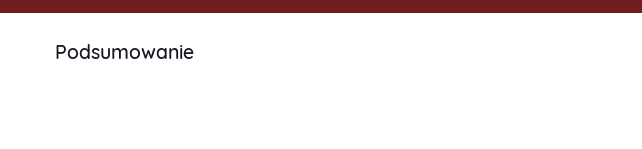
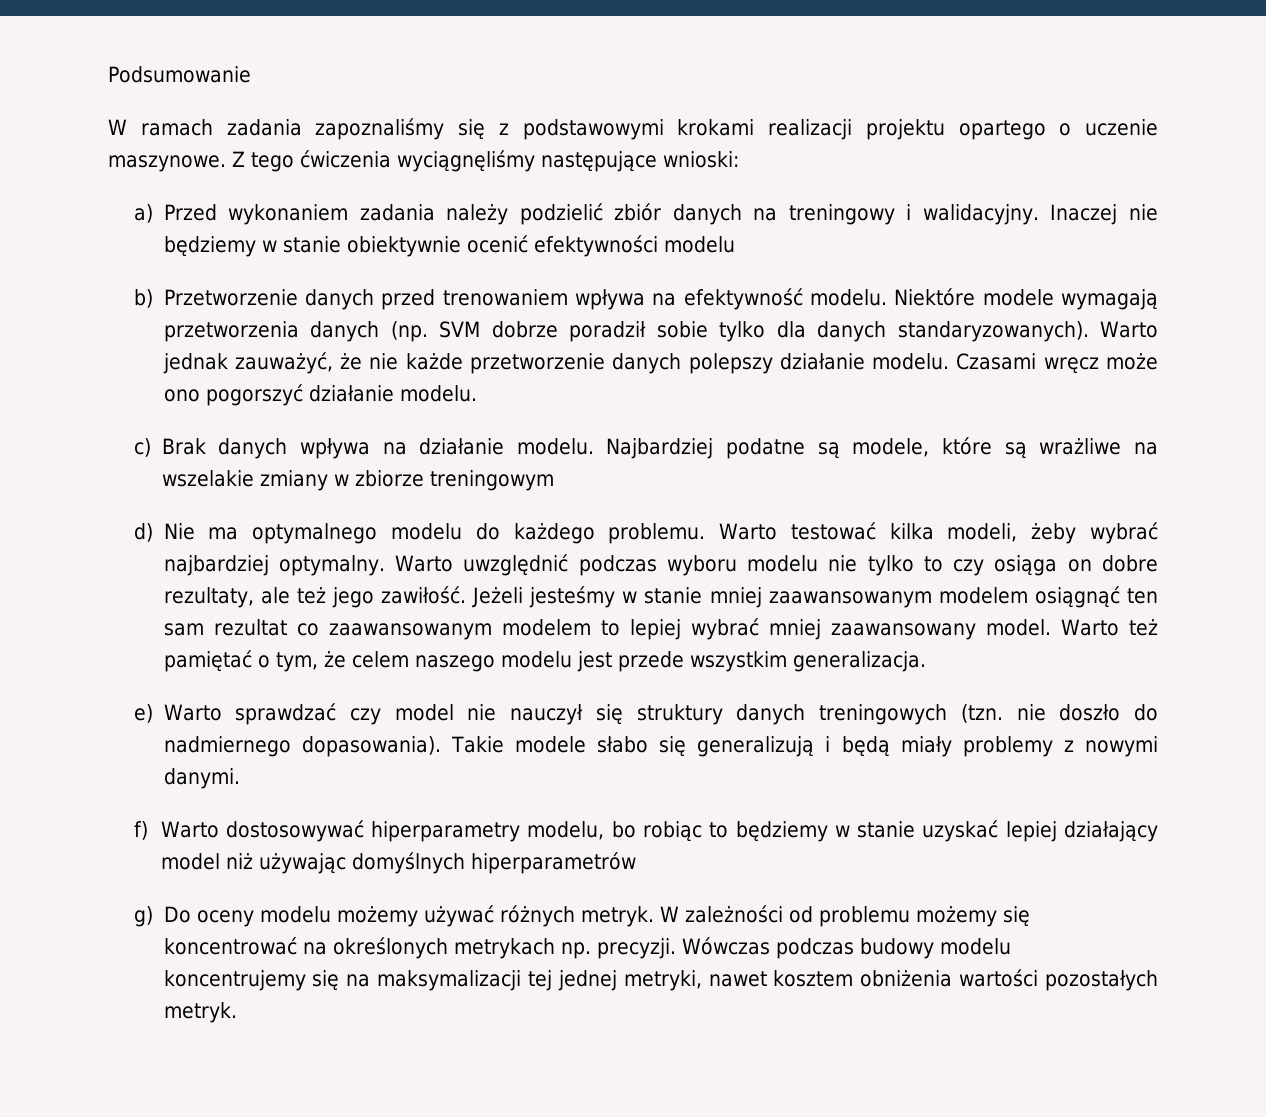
(194, 51) none -> [108,118,1158,140] [108,150,739,172] [134,203,1159,225] [163,235,735,257] [134,288,1159,310] [163,321,1159,342] [162,352,1159,374] [163,384,477,406] [134,437,1158,459] [161,470,554,491] [134,522,1158,544] [163,554,1158,576] [163,586,1158,608] [163,618,1158,640] [163,650,926,672] [134,703,1158,725] [163,736,1158,757] [163,768,240,789] [134,820,1159,842] [160,852,636,874] [134,905,1030,927] [163,937,1011,959] [163,969,1158,991] [163,1002,237,1023] // W ramach zadania zapoznaliśmy się z podstawowymi krokami realizacji projektu opartego o uczenie maszynowe. Z tego ćwiczenia wyciągnęliśmy następujące wnioski: // a) Przed wykonaniem zadania należy podzielić zbiór danych na treningowy i walidacyjny. Inaczej nie będziemy w stanie obiektywnie ocenić efektywności modelu // b) Przetworzenie danych przed trenowaniem wpływa na efektywność modelu. Niektóre modele wymagają przetworzenia danych (np. SVM dobrze poradził sobie tylko dla danych standaryzowanych). Warto jednak zauważyć, że nie każde przetworzenie danych polepszy działanie modelu. Czasami wręcz może ono pogorszyć działanie modelu. // c) Brak danych wpływa na działanie modelu. Najbardziej podatne są modele, które są wrażliwe na wszelakie zmiany w zbiorze treningowym // d) Nie ma optymalnego modelu do każdego problemu. Warto testować kilka modeli, żeby wybrać najbardziej optymalny. Warto uwzględnić podczas wyboru modelu nie tylko to czy osiąga on dobre rezultaty, ale też jego zawiłość. Jeżeli jesteśmy w stanie mniej zaawansowanym modelem osiągnąć ten sam rezultat co zaawansowanym modelem to lepiej wybrać mniej zaawansowany model. Warto też pamiętać o tym, że celem naszego modelu jest przede wszystkim generalizacja. // e) Warto sprawdzać czy model nie nauczył się struktury danych treningowych (tzn. nie doszło do nadmiernego dopasowania). Takie modele słabo się generalizują i będą miały problemy z nowymi danymi. // f) Warto dostosowywać hiperparametry modelu, bo robiąc to będziemy w stanie uzyskać lepiej działający model niż używając domyślnych hiperparametrów // g) Do oceny modelu możemy używać różnych metryk. W zależności od problemu możemy się koncentrować na określonych metrykach np. precyzji. Wówczas podczas budowy modelu koncentrujemy się na maksymalizacji tej jednej metryki, nawet kosztem obniżenia wartości pozostałych metryk.

